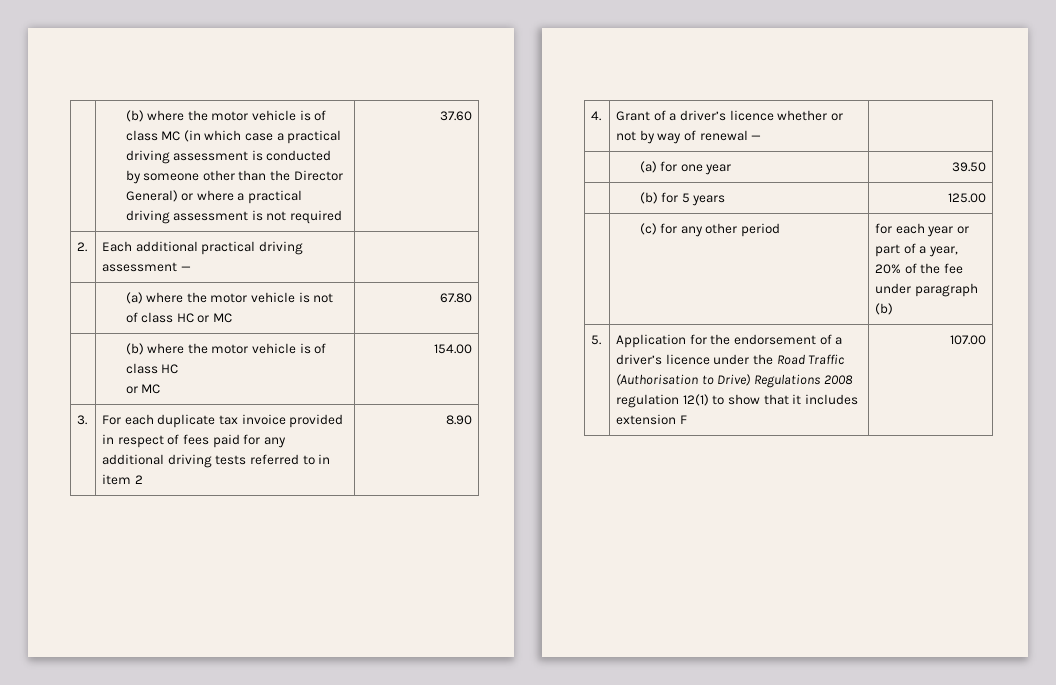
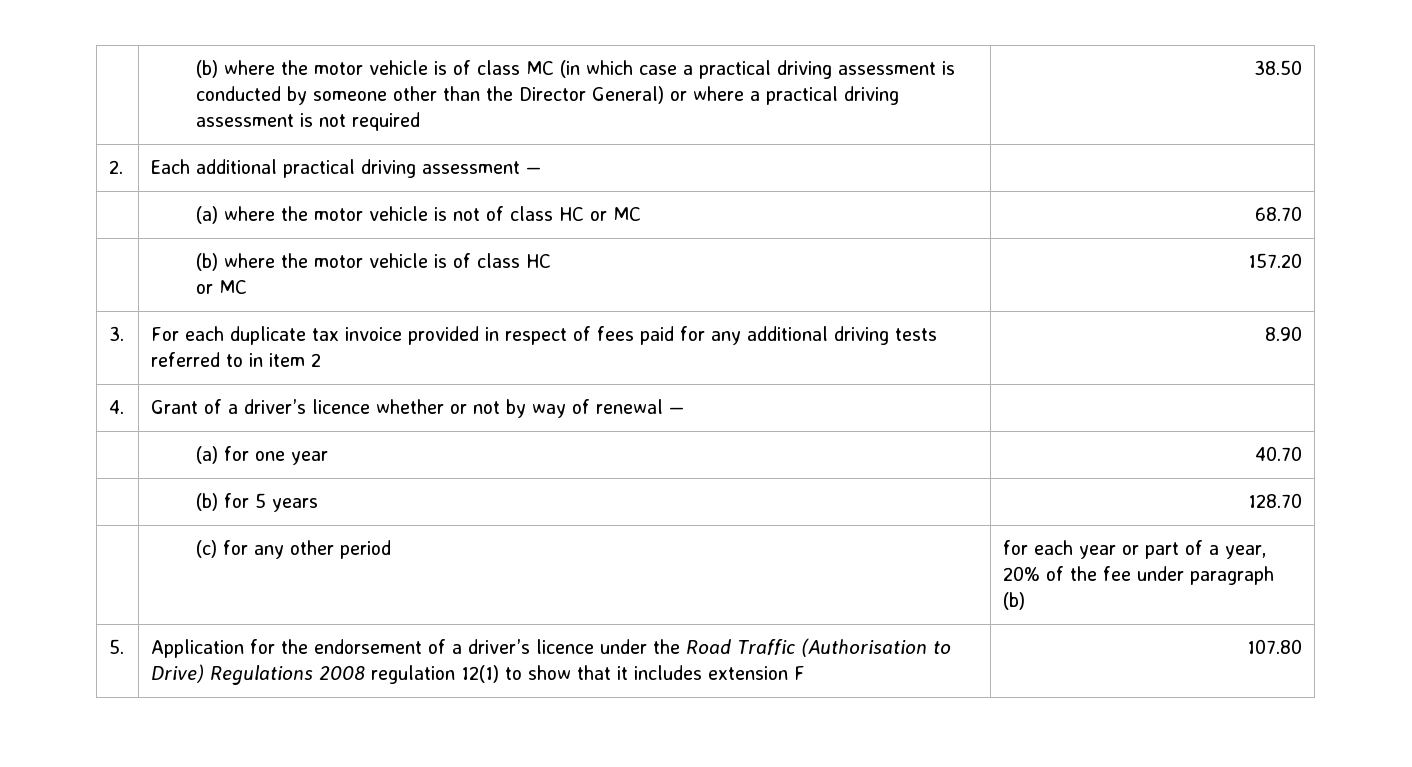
[439,111,472,121] 37.60 -> [1253,60,1302,75] 38.50
[439,293,472,303] 67.80 -> [1254,206,1302,221] 68.70
[433,344,472,354] 154.00 -> [1247,253,1302,268] 157.20
[951,162,986,172] 39.50 -> [1254,446,1302,461] 40.70
[947,193,986,203] 125.00 -> [1247,493,1302,508] 128.70
[949,335,986,345] 107.00 -> [1246,639,1302,654] 107.80

